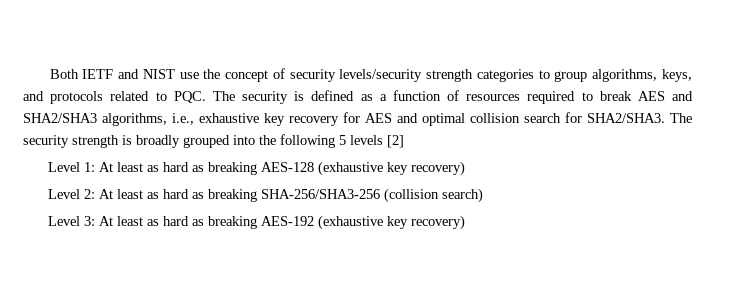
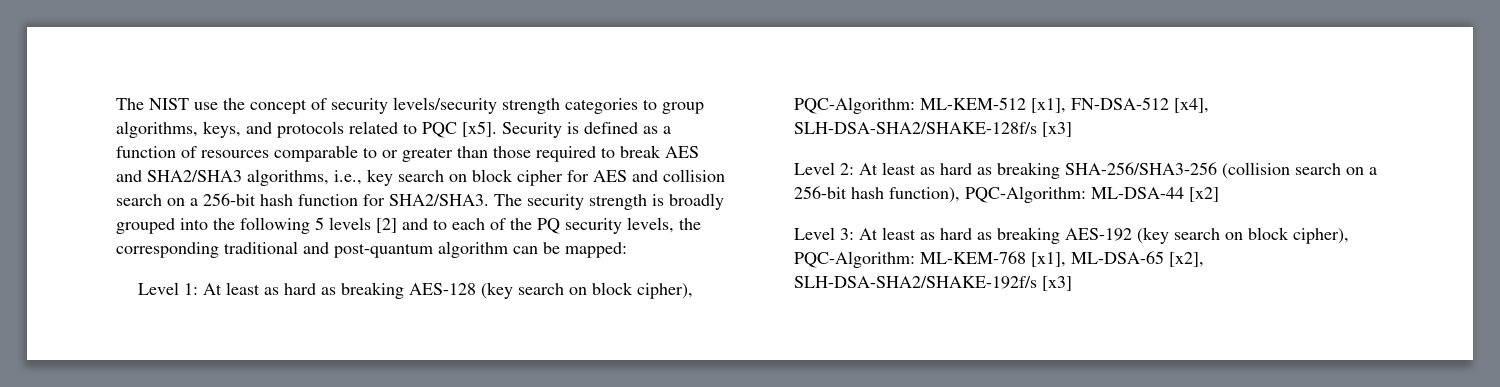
[49,69,140,79] Both IETF and -> [116,98,144,110] The
[173,91,288,104] PQC. The security -> [422,121,562,138] PQC [x5]. Security
(521, 97) none -> [274,145,531,162] comparable to or greater than those
[199,113,339,126] exhaustive key recovery -> [367,169,563,186] key search on block cipher
[422,113,465,126] optimal -> (658, 176) none
(561, 118) none -> [167,193,358,206] on a 256-bit hash function
(404, 141) none -> [402,217,701,234] [116,241,627,258] and to each of the PQ security levels, the corresponding traditional and post-quantum algorithm can be mapped:
[318,161,466,176] (exhaustive key recovery) -> [480,282,693,299] [793,97,1209,114] [793,122,1072,137] (key search on block cipher), PQC-Algorithm: ML-KEM-512 [x1], FN-DSA-512 [x4], SLH-DSA-SHA2/SHAKE-128f/s [x3]
[442,188,484,203] search) -> [1294,163,1377,175] [793,186,1219,203] search on a 256-bit hash function), PQC-Algorithm: ML-DSA-44 [x2]
[318,215,466,230] (exhaustive key recovery) -> [1136,227,1349,244] [793,251,1204,268] [793,276,1072,291] (key search on block cipher), PQC-Algorithm: ML-KEM-768 [x1], ML-DSA-65 [x2], SLH-DSA-SHA2/SHAKE-192f/s [x3]

